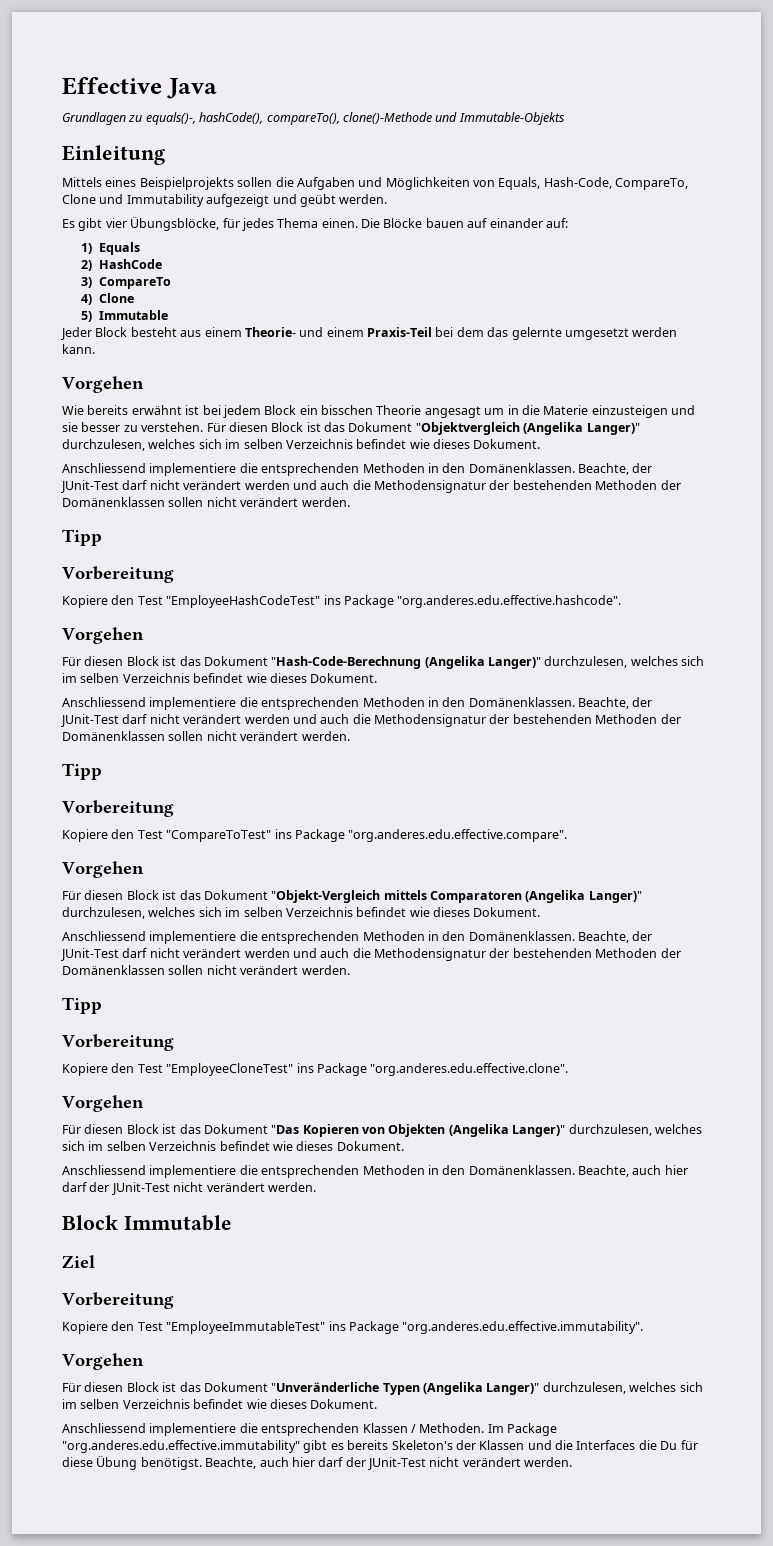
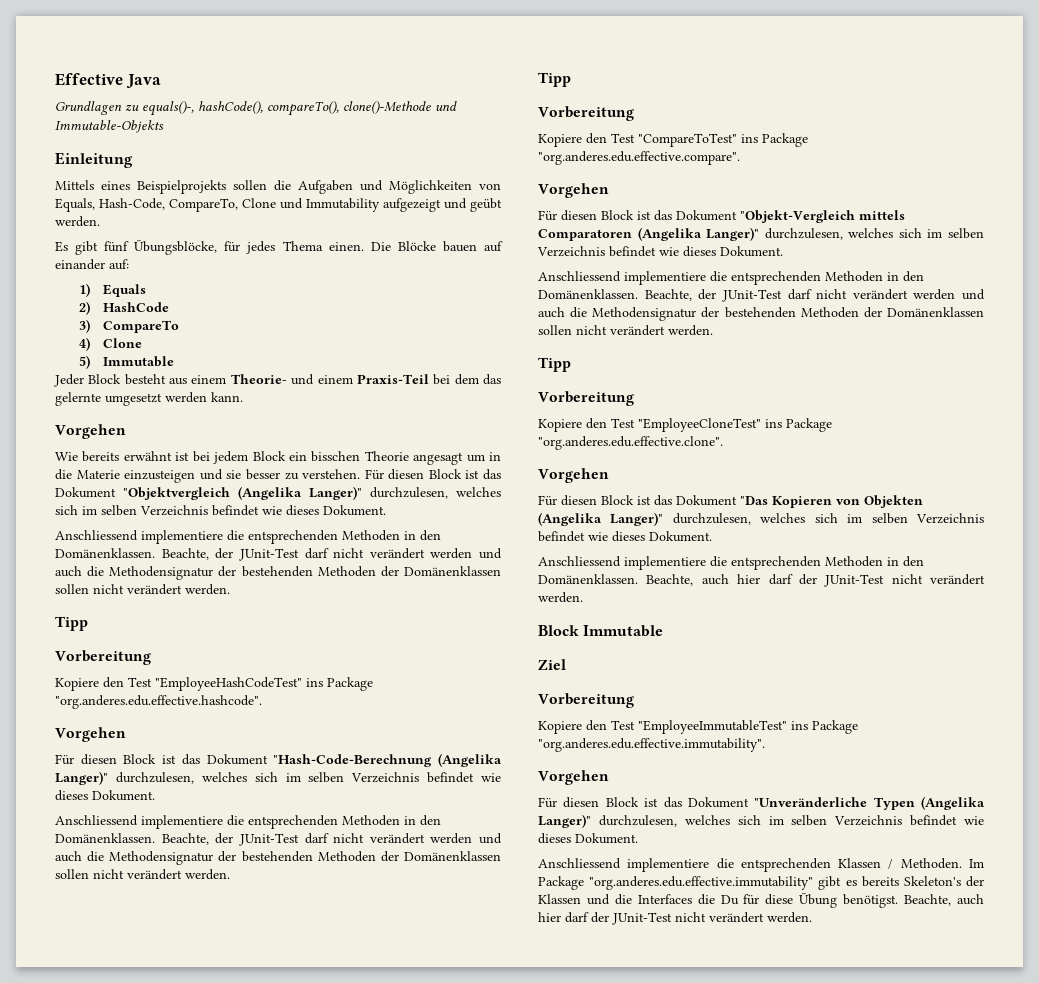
[105,218,127,228] vier -> [104,241,130,252] fünf

